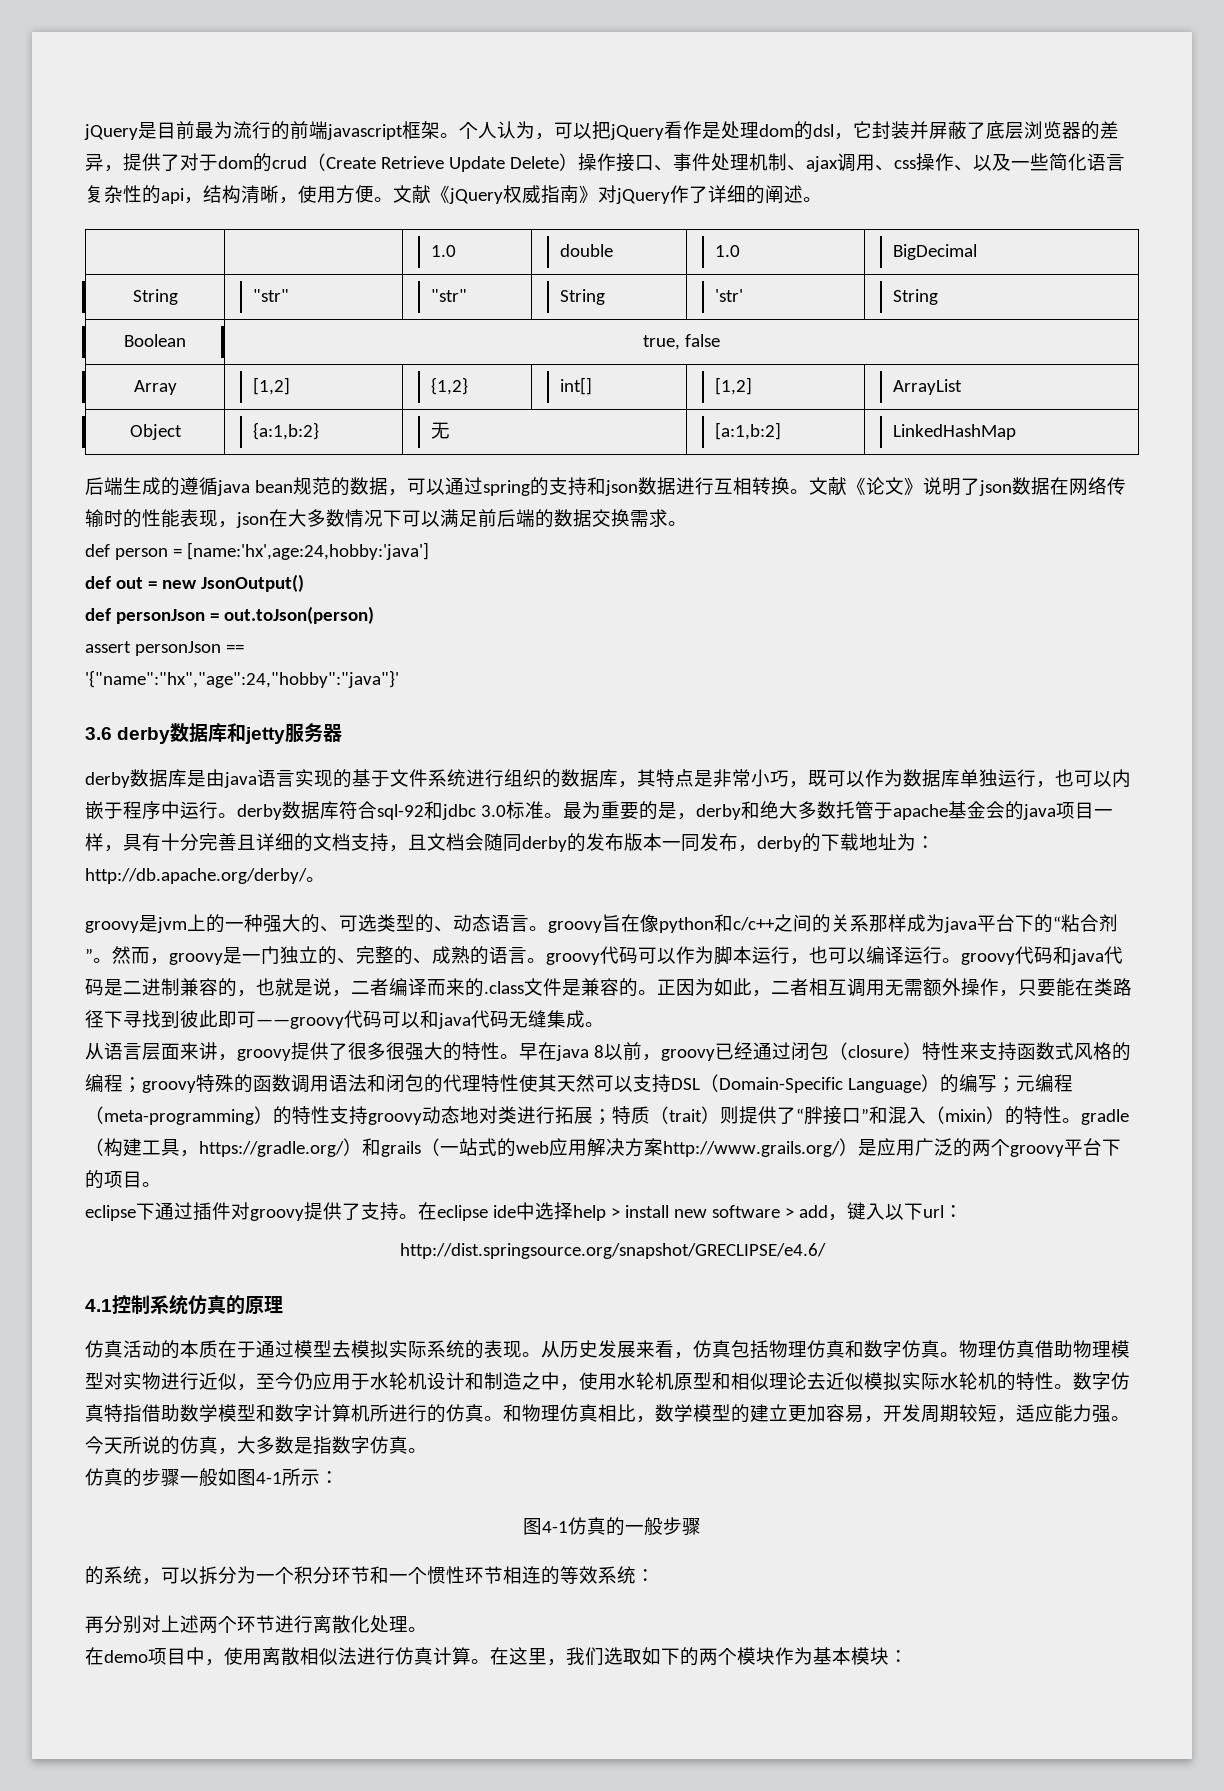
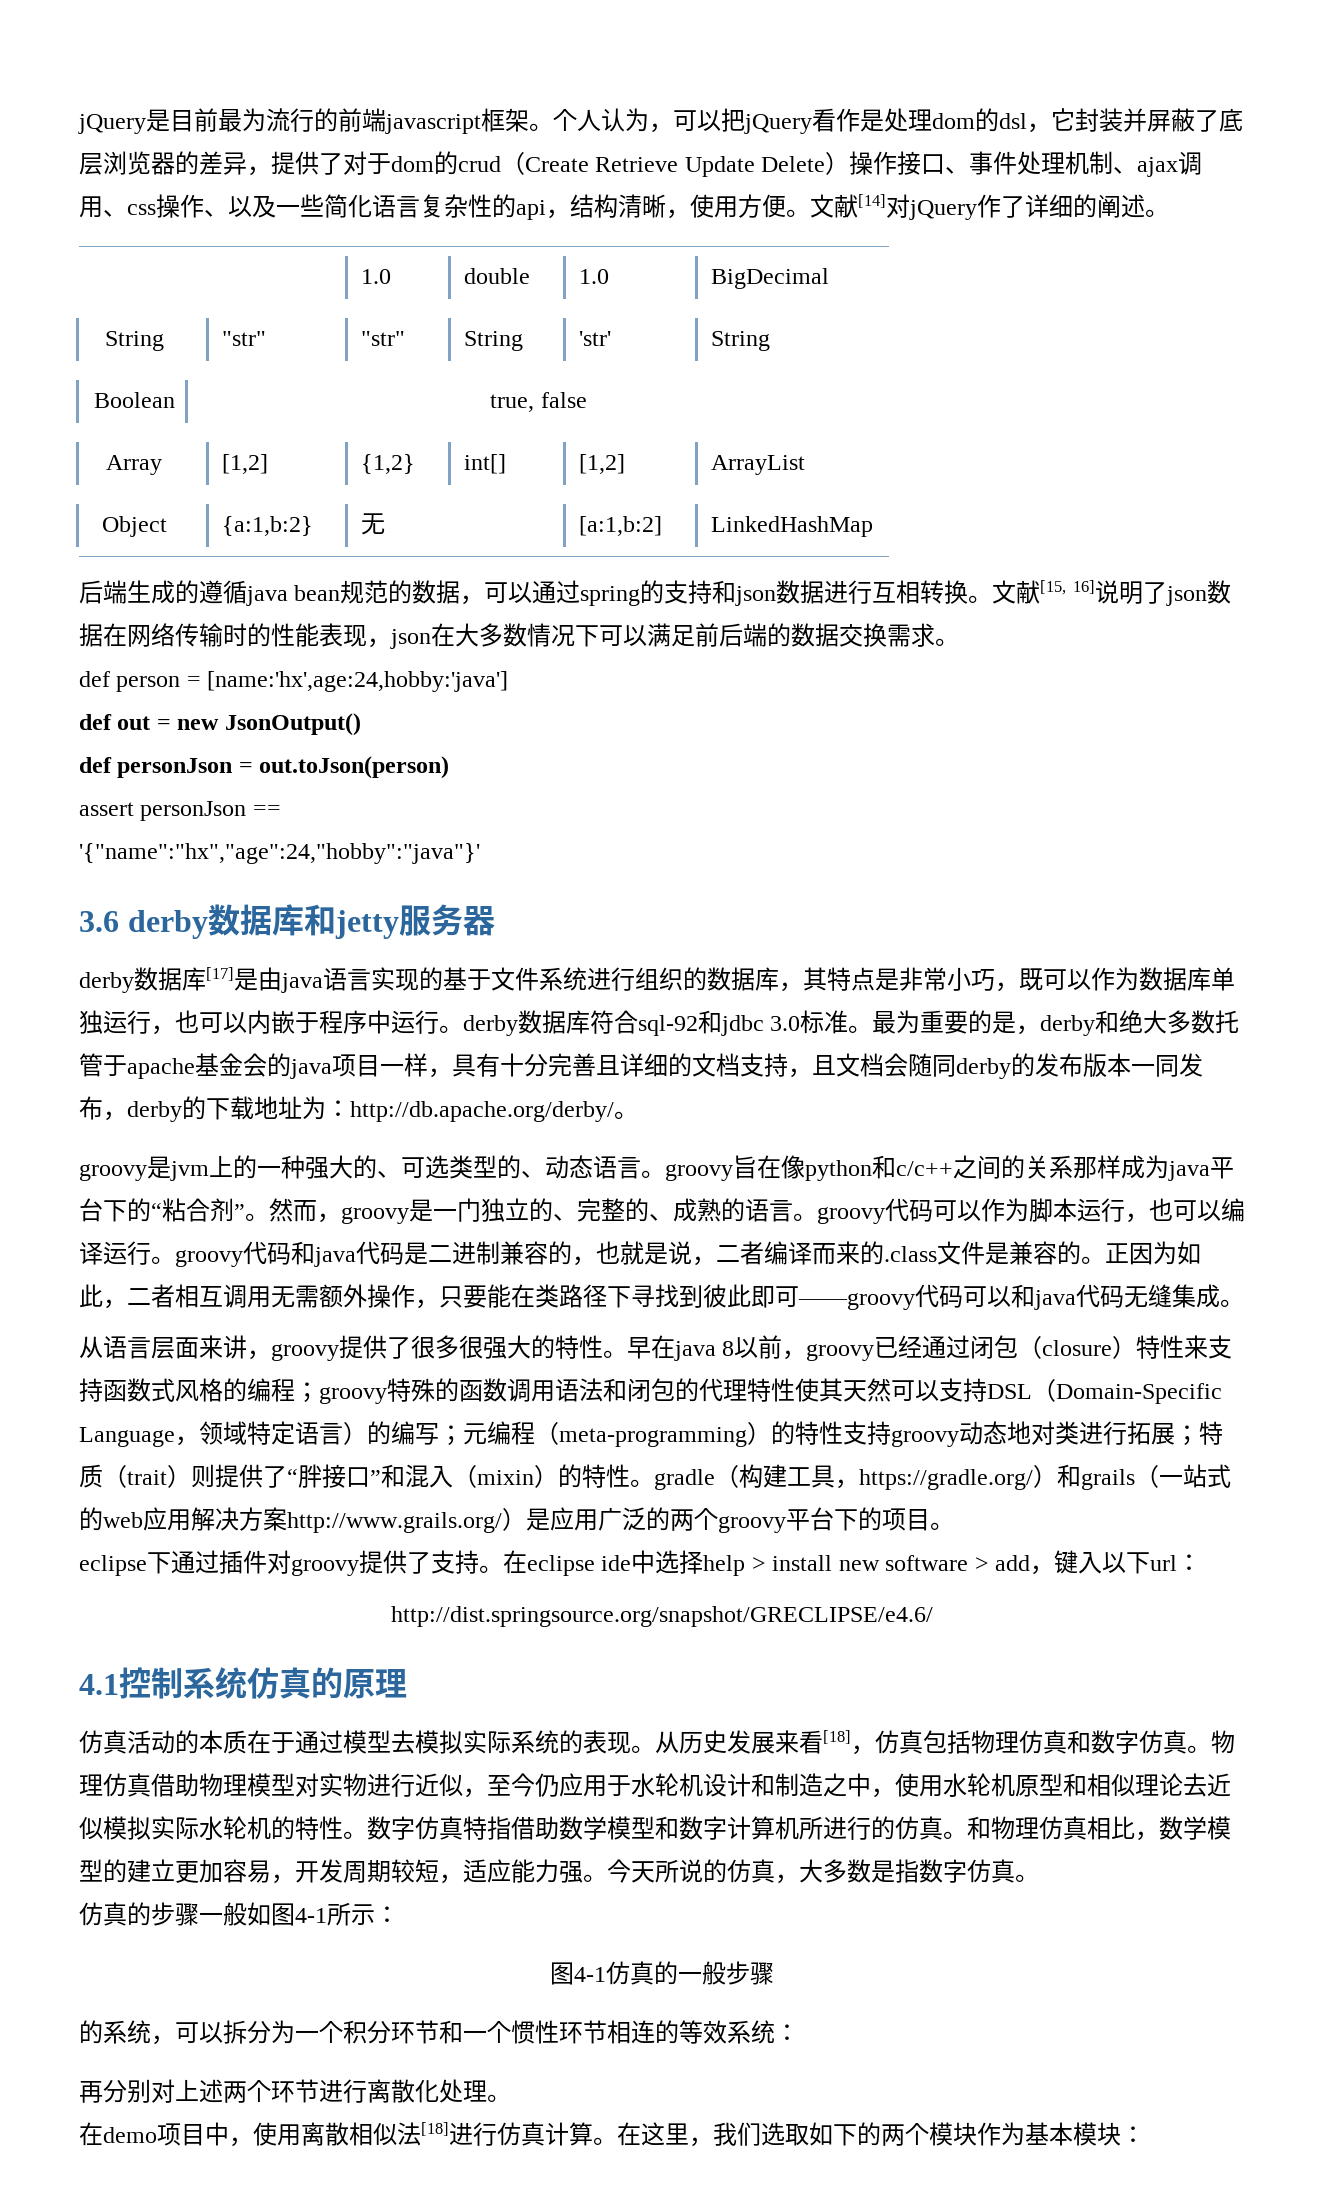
[431,185,598,204] 《jQuery权威指南》 -> [858,194,886,208] [14]
[846,477,923,495] 《论文》 -> [1040,580,1095,595] [15, 16]
(187, 778) none -> [206,967,234,981] [17]
(921, 1085) none -> [175,1421,343,1446] ，领域特定语言
(674, 1349) none -> [823,1730,851,1744] [18]
(357, 1656) none -> [421,2122,449,2136] [18]

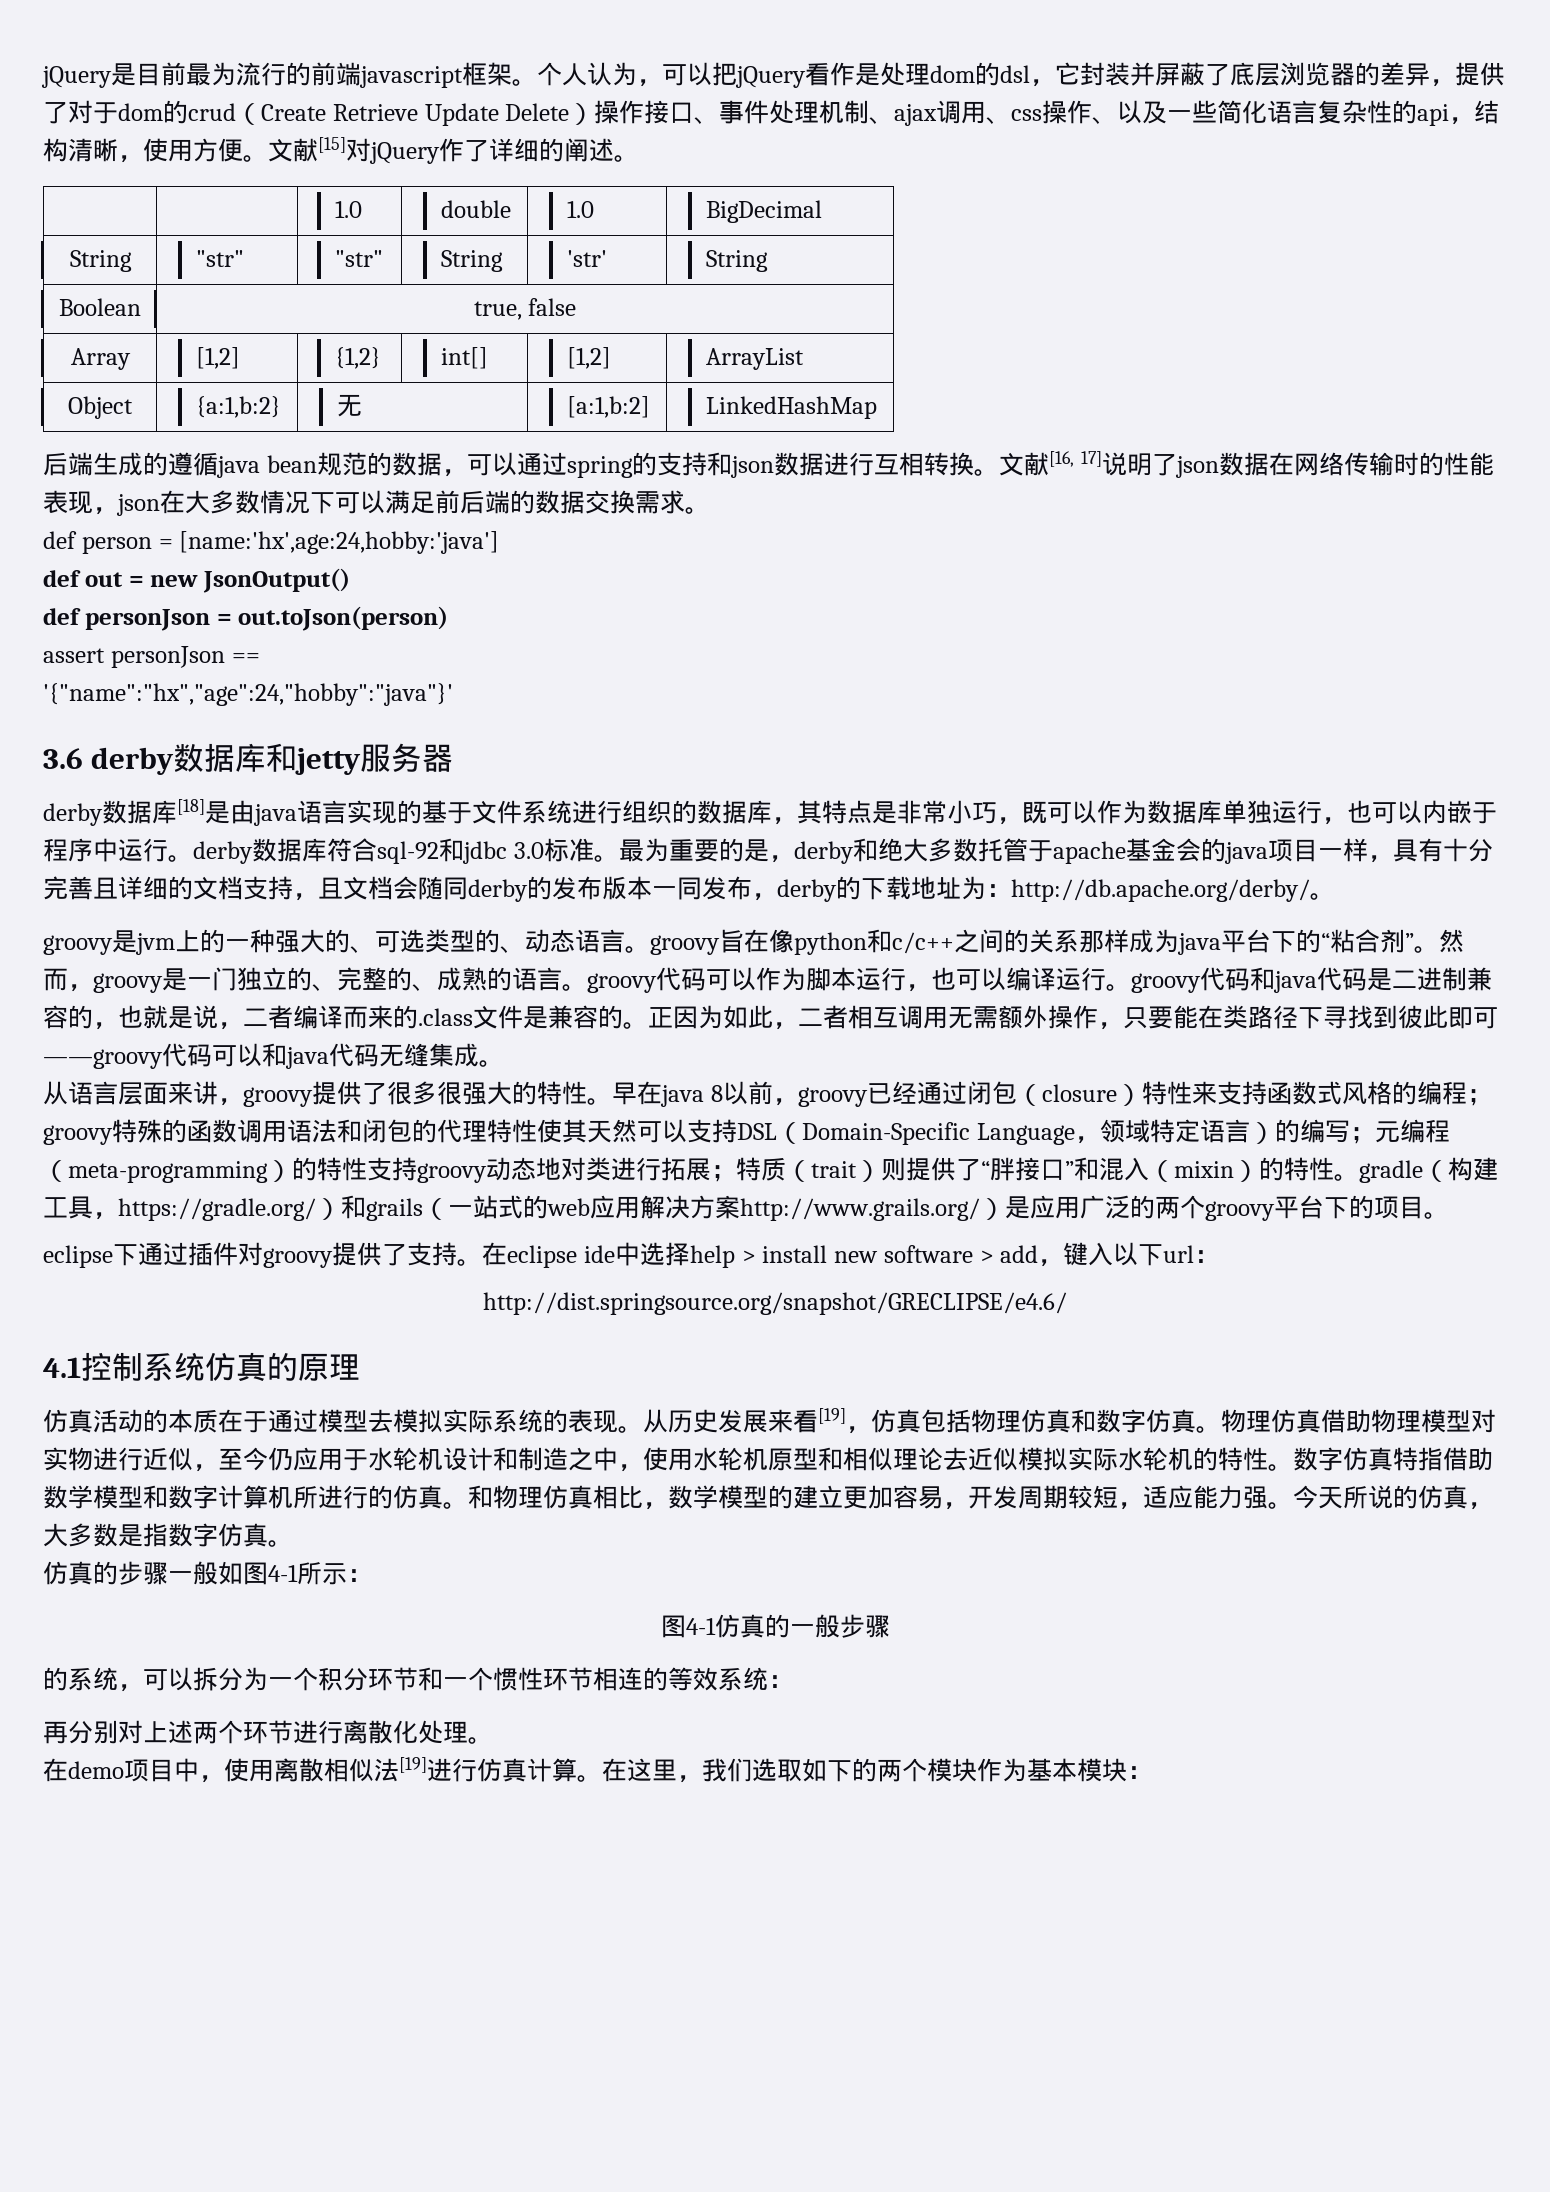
[858,194,886,208] [14] -> [318,137,346,153] [15]
[1040,580,1095,595] [15, 16] -> [1048,451,1102,467] [16, 17]
[206,967,234,981] [17] -> [177,799,205,815] [18]
[823,1730,851,1744] [18] -> [818,1408,846,1424] [19]
[421,2122,449,2136] [18] -> [399,1757,427,1773] [19]

